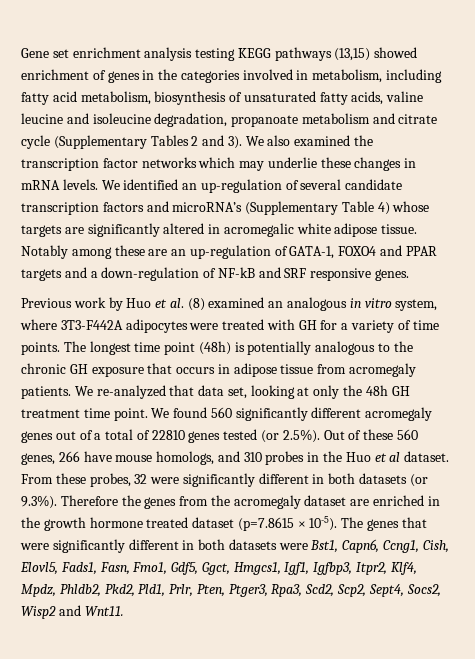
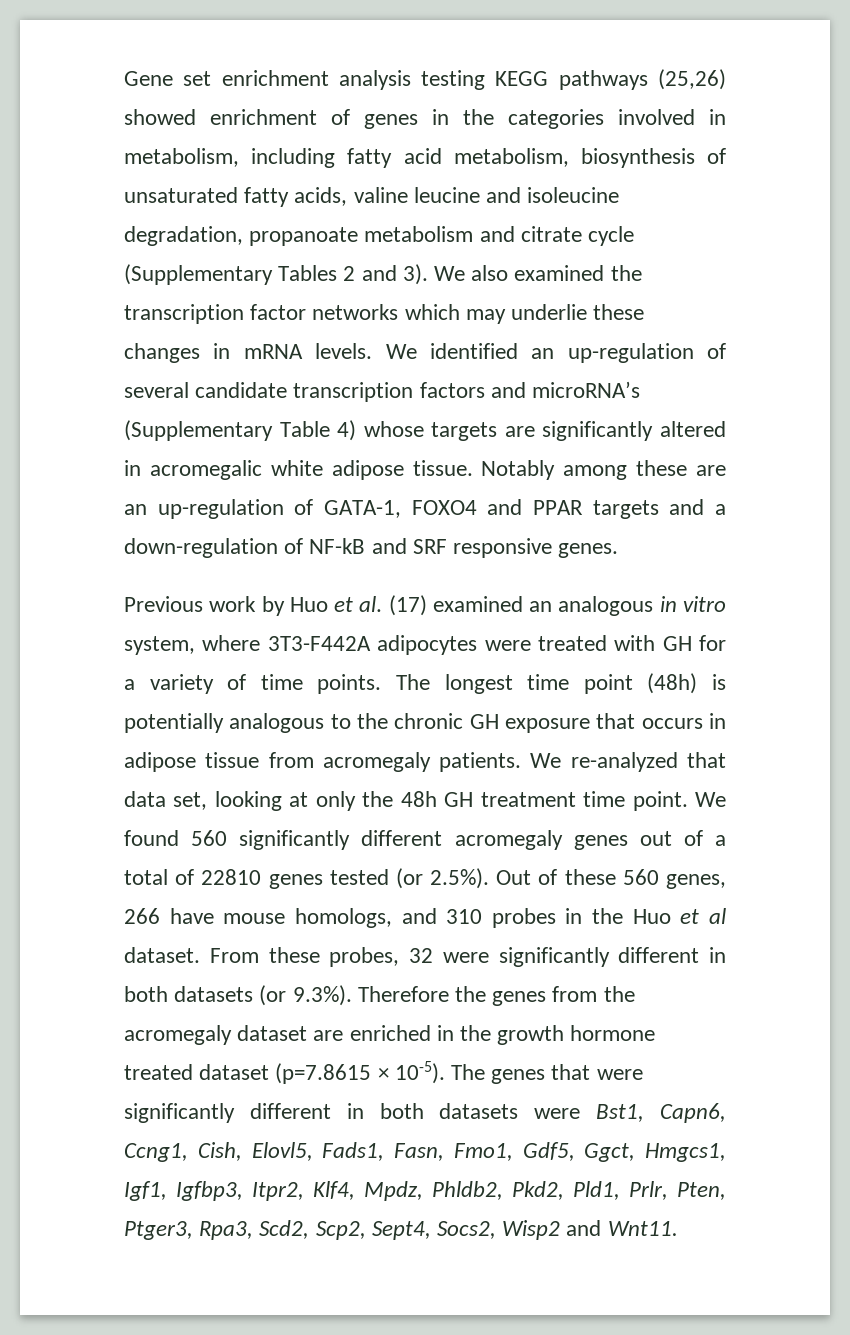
[334,48,371,61] (13,15) -> [658,69,726,90] (25,26)
[187,298,205,311] (8) -> [388,595,427,616] (17)

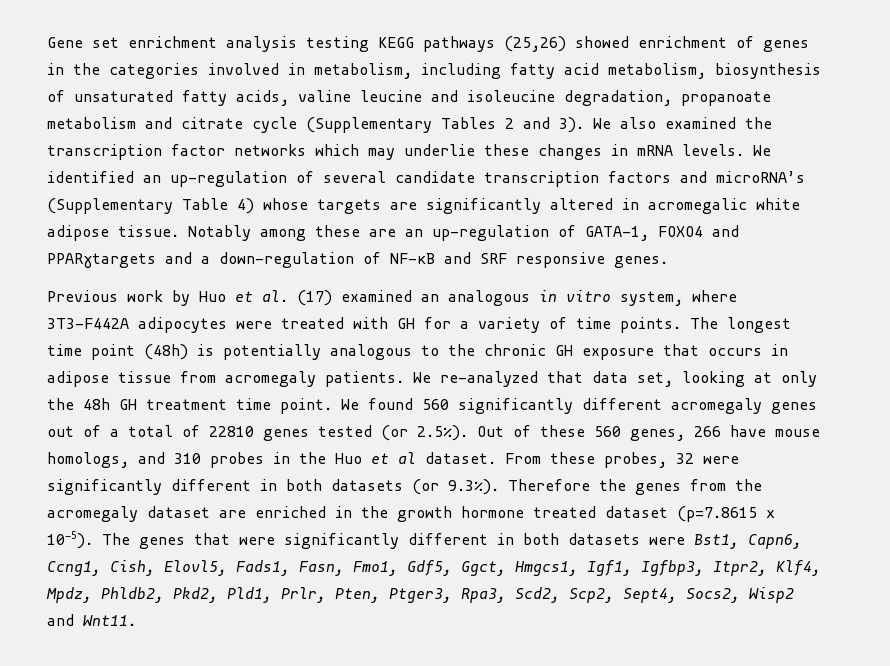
[533,500,659,519] PPAR targets -> [47,253,156,268] PPARγtargets
[309,538,366,554] NF-kB -> [390,253,435,264] NF-κB

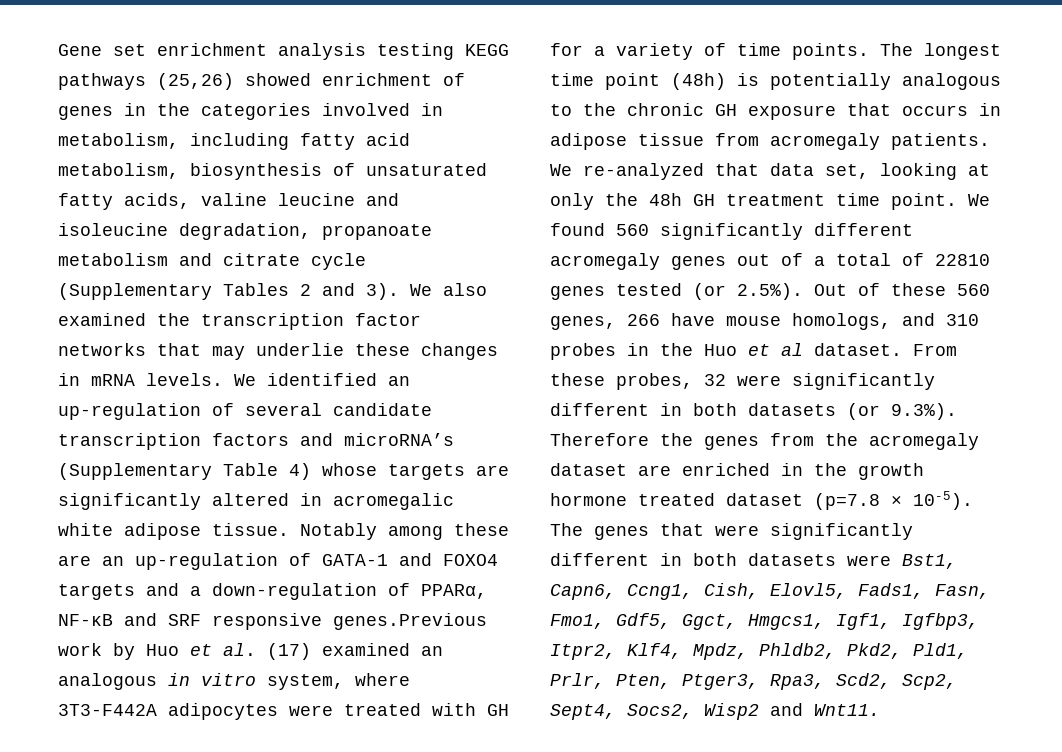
[315,144,359,156] which -> [157,343,201,356] that
[585,225,739,241] [47,253,156,268] GATA-1, FOXO4 and PPARγtargets -> [322,553,498,566] [58,584,135,600] GATA-1 and FOXO4 targets
(381, 258) none -> [421,584,487,599] PPARα,
[614,256,668,268] [47,290,118,302] genes. // Previous -> [333,613,487,630] genes.Previous
[677,506,757,522] (p=7.8615 -> [814,493,880,510] (p=7.8

